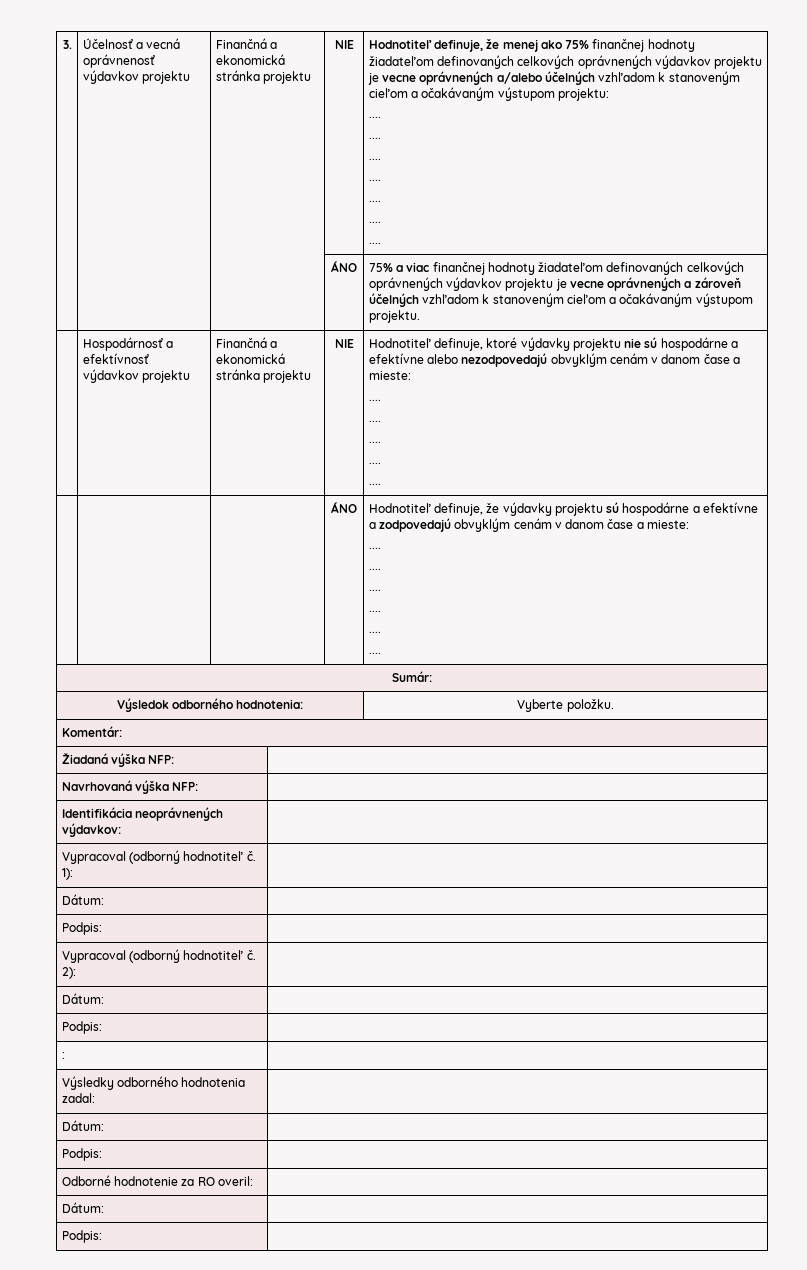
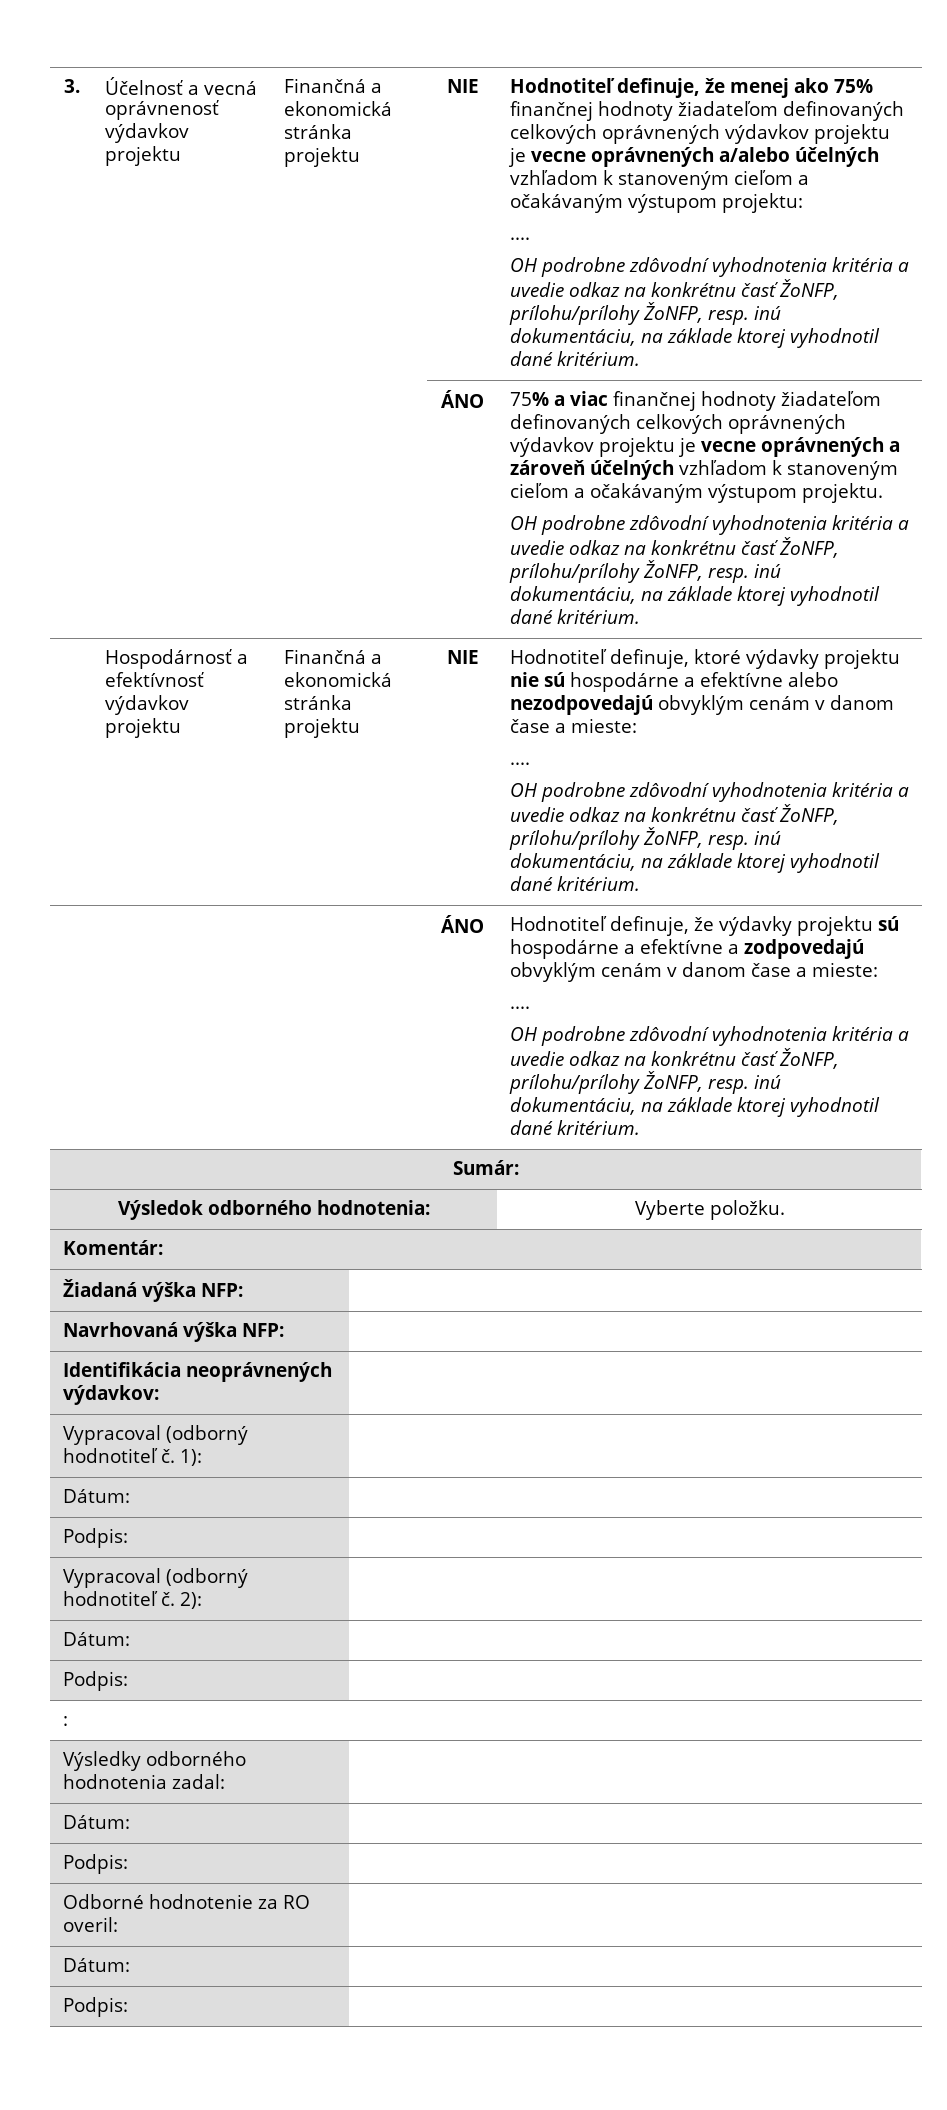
[368,137,381,139] [368,158,381,160] [368,179,381,181] [368,200,381,202] [368,221,381,223] [368,242,381,244] .... // .... // .... // .... // .... // .... -> [509,257,909,277] [509,279,839,300] [508,302,781,325] [509,328,880,348] [509,351,640,366] OH podrobne zdôvodní vyhodnotenia kritéria a uvedie odkaz na konkrétnu časť ŽoNFP, prílohu/prílohy ŽoNFP, resp. inú dokumentáciu, na základe ktorej vyhodnotil dané kritérium.
(420, 316) none -> [509,515,909,535] [509,537,839,558] [508,560,781,583] [509,586,880,606] [509,609,640,624] // OH podrobne zdôvodní vyhodnotenia kritéria a uvedie odkaz na konkrétnu časť ŽoNFP, prílohu/prílohy ŽoNFP, resp. inú dokumentáciu, na základe ktorej vyhodnotil dané kritérium.
[368,420,381,422] [368,441,381,443] [368,462,381,464] [368,483,381,485] .... // .... // .... // .... -> [509,782,909,802] [509,804,839,825] [508,827,781,850] [509,853,880,873] [509,876,640,891] OH podrobne zdôvodní vyhodnotenia kritéria a uvedie odkaz na konkrétnu časť ŽoNFP, prílohu/prílohy ŽoNFP, resp. inú dokumentáciu, na základe ktorej vyhodnotil dané kritérium.
[368,568,381,570] [368,589,381,591] [368,610,381,612] [368,631,381,633] [368,652,381,654] .... // .... // .... // .... // .... -> [509,1026,909,1046] [509,1048,839,1069] [508,1071,781,1094] [509,1097,880,1117] [509,1120,640,1135] OH podrobne zdôvodní vyhodnotenia kritéria a uvedie odkaz na konkrétnu časť ŽoNFP, prílohu/prílohy ŽoNFP, resp. inú dokumentáciu, na základe ktorej vyhodnotil dané kritérium.

